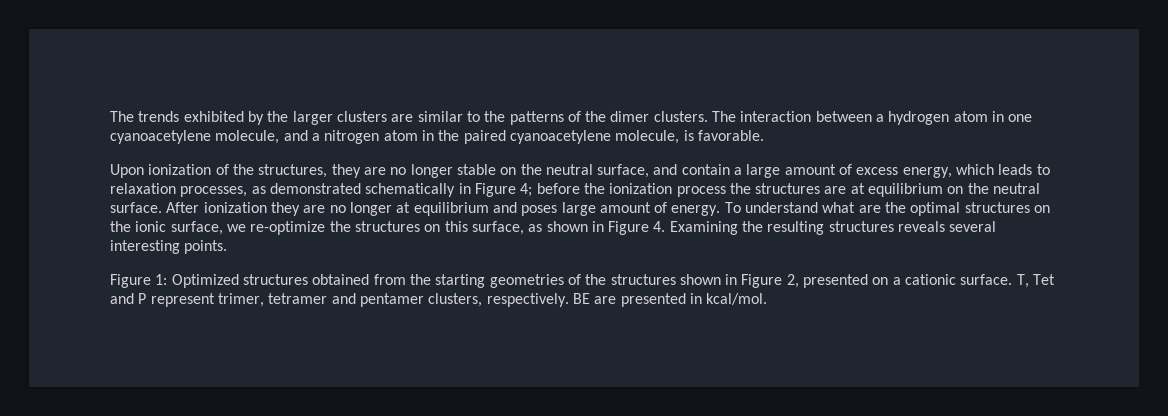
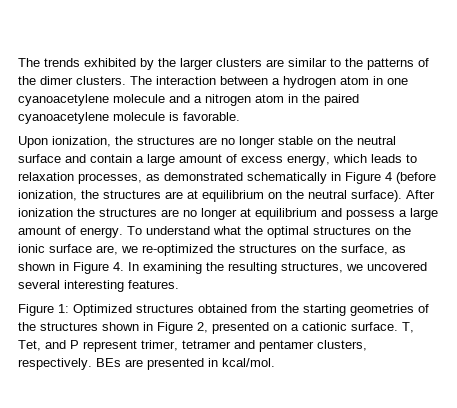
[215,130,280,144] molecule, -> [113,94,165,103] molecule
[615,130,680,144] molecule, -> [113,112,165,121] molecule
[148,164,361,178] ionization of the structures, they -> [52,136,195,147] ionization, the structures
[597,164,650,178] surface, -> [18,154,61,163] surface
[520,183,726,197] 4; before the ionization process -> [385,172,436,184] [18,190,77,201] 4 (before ionization,
[110,202,162,213] surface. -> [351,190,402,202] surface).
[270,202,300,216] they -> [77,208,157,217] the structures
[521,205,558,216] poses -> [346,210,407,220] possess a
[858,205,881,213] are -> (241, 230) none
[170,221,326,235] surface, we re-optimize -> [49,244,213,256] surface are, we re-optimized
[444,221,468,232] this -> [319,244,337,253] the
[669,221,946,235] Examining the resulting structures reveals -> [128,262,427,274] In examining the resulting structures, we uncovered
[184,240,228,254] points. -> [128,280,179,289] features.
[1033,274,1056,285] Tet -> [18,340,41,351] Tet,
[572,293,590,304] BE -> [96,358,121,367] BEs

